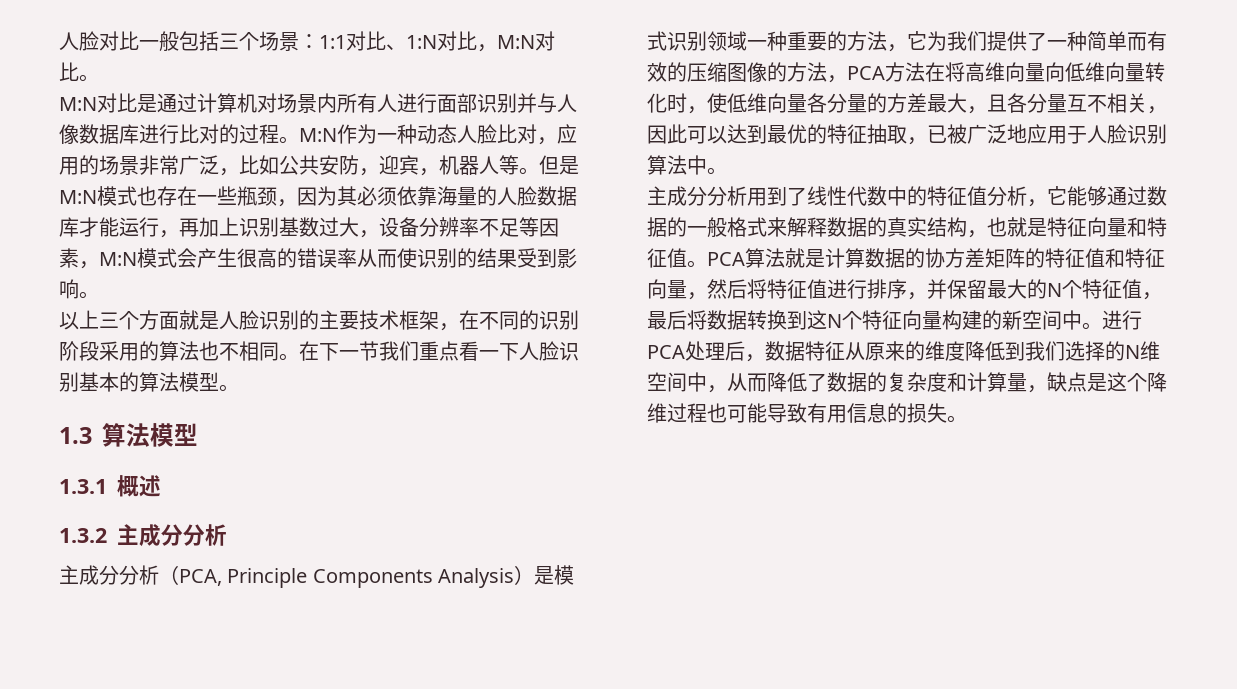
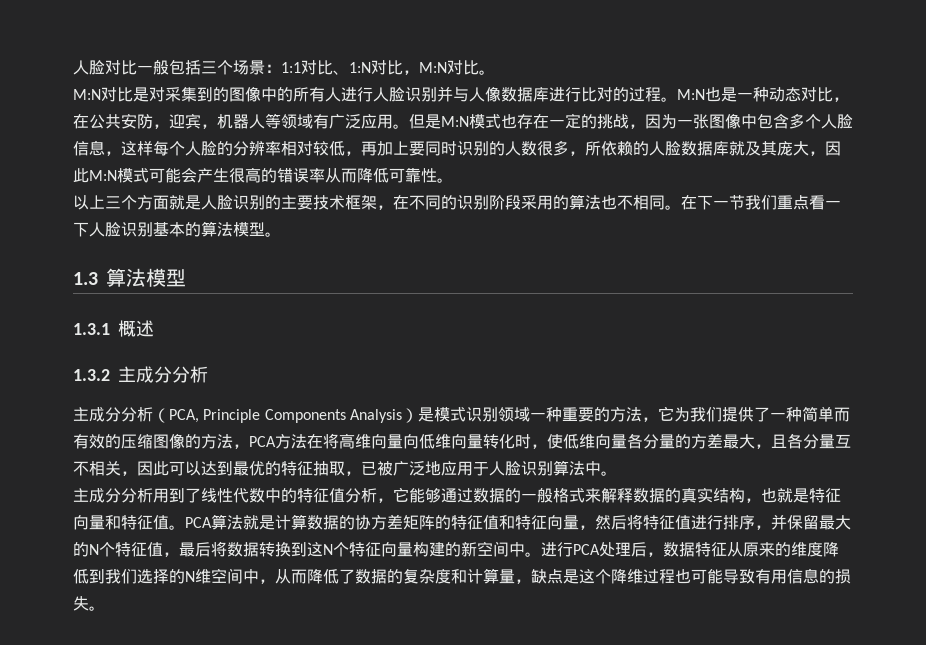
[157,93,337,113] 通过计算机对场景内 -> [149,87,293,102] 对采集到的图像中的
[437,93,477,113] 面部 -> [373,87,405,102] 人脸
[337,124,377,144] 作为 -> [705,87,737,102] 也是
[457,124,577,145] [59,155,279,176] 人脸比对，应用的场景非常广泛，比如 -> [801,87,849,102] [73,114,89,129] 对比，在
(519, 165) none -> [281,114,393,129] 领域有广泛应用
[217,186,577,207] [59,217,559,238] [59,248,177,269] 些瓶颈，因为其必须依靠海量的人脸数据库才能运行，再加上识别基数过大，设备分辨率不足等因素，M:N模式 -> [565,113,853,129] [73,140,841,156] [73,168,181,183] 定的挑战，因为一张图像中包含多个人脸信息，这样每个人脸的分辨率相对较低，再加上要同时识别的人数很多，所依赖的人脸数据库就及其庞大，因此M:N模式可能
[397,248,577,268] [59,279,79,299] 使识别的结果受到影响 -> [357,168,437,183] 降低可靠性

